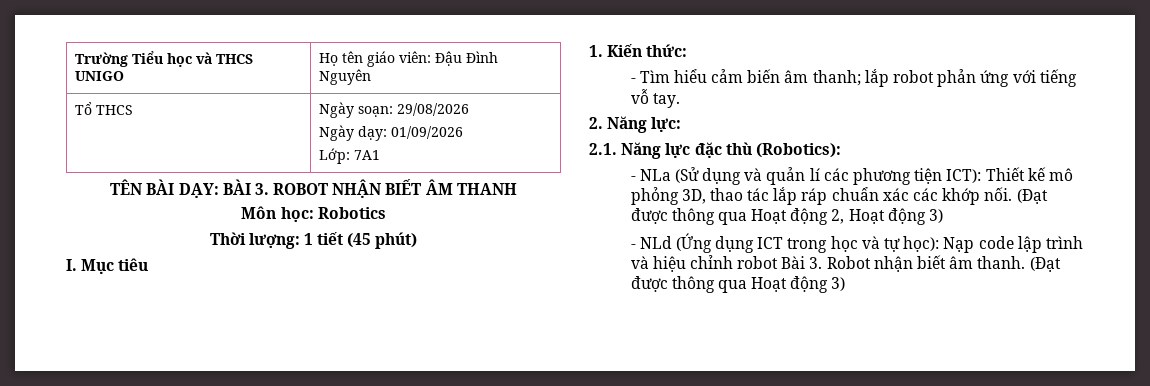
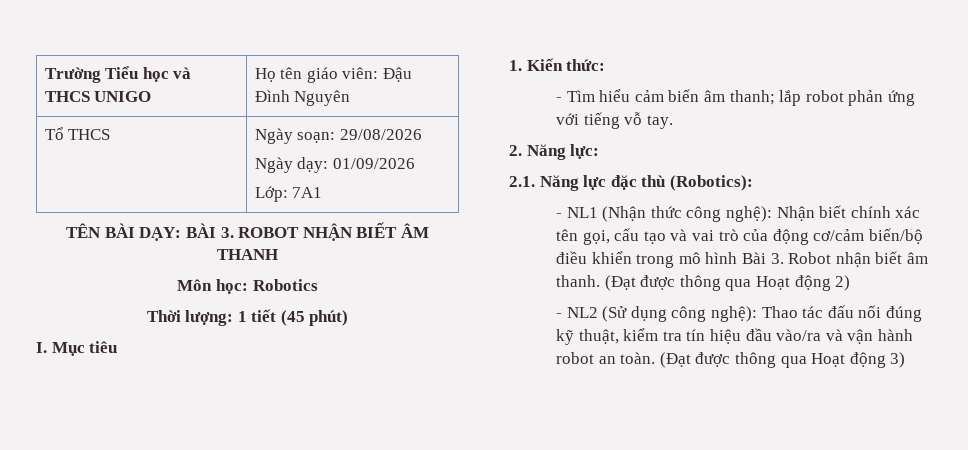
[639,167,1073,185] [630,187,1048,205] [630,208,944,225] [630,233,1083,253] [630,255,779,272] NLa (Sử dụng và quản lí các phương tiện ICT): Thiết kế mô phỏng 3D, thao tác lắp ráp chuẩn xác các khớp nối. (Đạt được thông qua Hoạt động 2, Hoạt động 3) // - NLd (Ứng dụng ICT trong học và tự học): Nạp code lập trình và hiệu chỉnh robot -> [566,205,921,222] [556,228,923,245] [556,251,738,268] NL1 (Nhận thức công nghệ): Nhận biết chính xác tên gọi, cấu tạo và vai trò của động cơ/cảm biến/bộ điều khiển trong mô hình
(829, 284) none -> [835,275,851,291] [556,305,922,322] [556,328,913,345] [556,352,886,368] 2) // - NL2 (Sử dụng công nghệ): Thao tác đấu nối đúng kỹ thuật, kiểm tra tín hiệu đầu vào/ra và vận hành robot an toàn. (Đạt được thông qua Hoạt động

